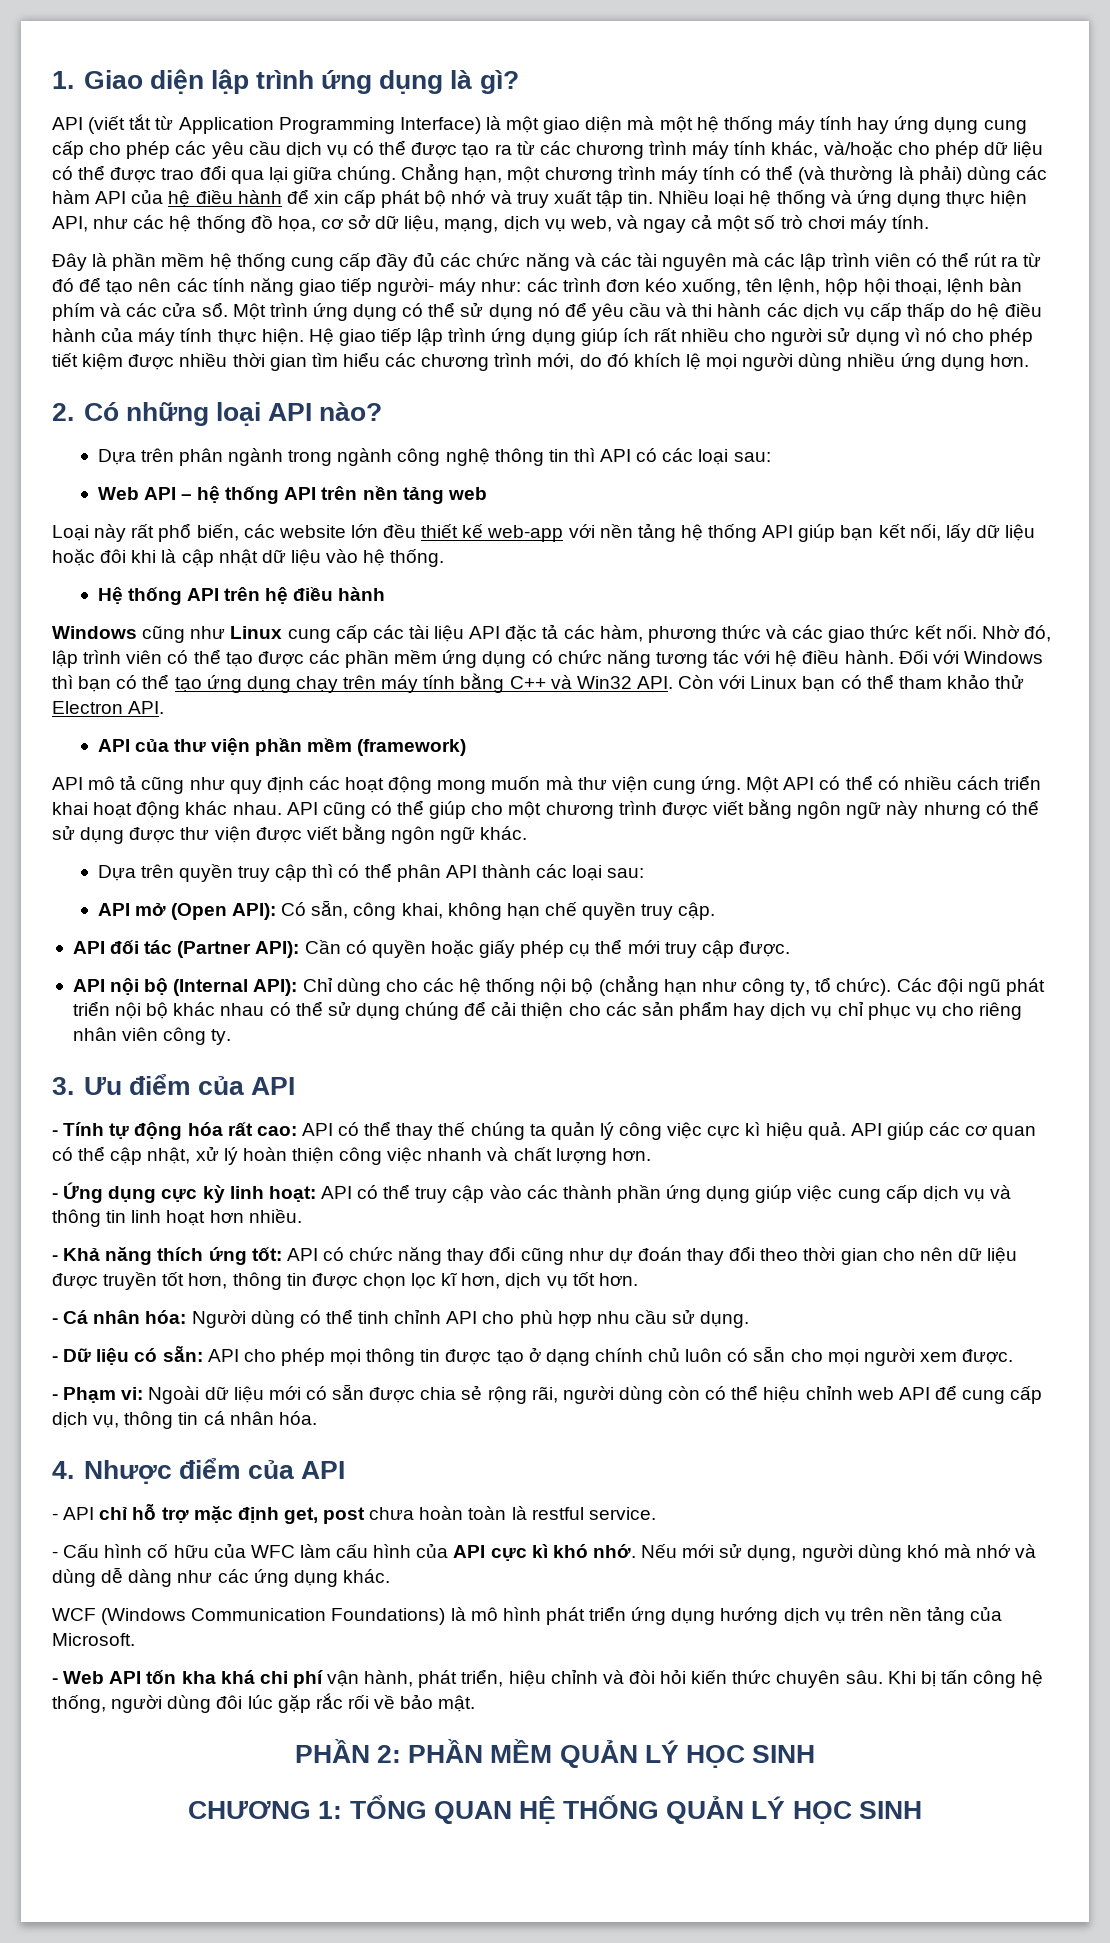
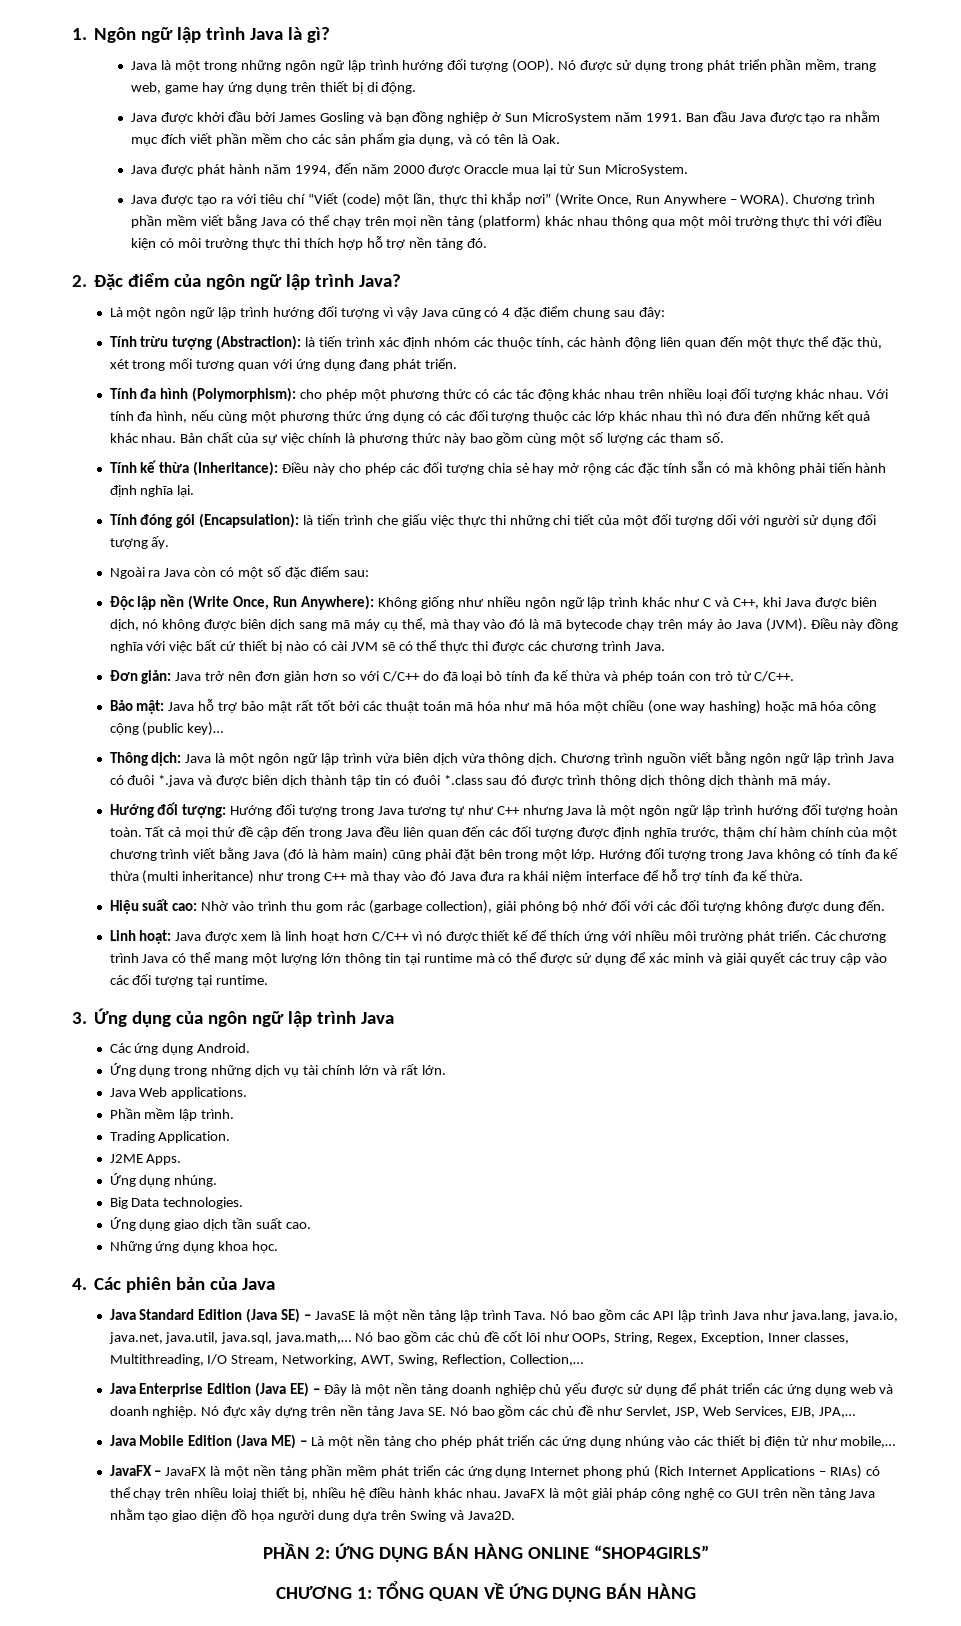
[83,69,519,94] [52,114,1027,134] [52,140,1044,159] [52,163,1047,184] [52,189,1028,208] [52,214,929,233] [52,252,1042,271] [52,277,1022,296] [52,302,1042,321] [52,327,1034,346] [52,352,1029,371] [52,402,383,426] [97,448,771,466] [97,486,487,504] [52,523,1036,542] [52,549,445,567] [97,587,386,605] [52,624,1051,643] [52,649,1043,668] [52,673,1025,693] [52,701,165,714] [97,738,467,756] [52,775,1042,794] [52,799,1039,819] [52,824,528,844] [97,863,645,882] [97,900,716,920] [72,939,790,958] [72,975,1045,996] [72,1001,1023,1020] [72,1027,232,1045] [52,1074,295,1095] [52,1121,1037,1140] [52,1146,651,1165] [52,1182,1012,1203] [52,1209,302,1227] [52,1246,1018,1265] [52,1272,638,1290] [52,1309,750,1328] [52,1346,1014,1366] [52,1384,1043,1404] [52,1411,317,1429] [52,1458,345,1484] [52,1504,656,1524] [52,1543,1037,1562] [52,1567,390,1587] [52,1606,1003,1625] [52,1633,135,1646] [52,1669,1044,1688] [52,1693,476,1713] [294,1739,816,1768] [188,1795,922,1824] Giao diện lập trình ứng dụng là gì? // API (viết tắt từ Application Programming Interface) là một giao diện mà một hệ thống máy tính hay ứng dụng cung cấp cho phép các yêu cầu dịch vụ có thể được tạo ra từ các chương trình máy tính khác, và/hoặc cho phép dữ liệu có thể được trao đổi qua lại giữa chúng. Chẳng hạn, một chương trình máy tính có thể (và thường là phải) dùng các hàm API của hệ điều hành để xin cấp phát bộ nhớ và truy xuất tập tin. Nhiều loại hệ thống và ứng dụng thực hiện API, như các hệ thống đồ họa, cơ sở dữ liệu, mạng, dịch vụ web, và ngay cả một số trò chơi máy tính. // Đây là phần mềm hệ thống cung cấp đầy đủ các chức năng và các tài nguyên mà các lập trình viên có thể rút ra từ đó để tạo nên các tính năng giao tiếp người- máy như: các trình đơn kéo xuống, tên lệnh, hộp hội thoại, lệnh bàn phím và các cửa sổ. Một trình ứng dụng có thể sử dụng nó để yêu cầu và thi hành các dịch vụ cấp thấp do hệ điều hành của máy tính thực hiện. Hệ giao tiếp lập trình ứng dụng giúp ích rất nhiều cho người sử dụng vì nó cho phép tiết kiệm được nhiều thời gian tìm hiểu các chương trình mới, do đó khích lệ mọi người dùng nhiều ứng dụng hơn. // 2. Có những loại API nào? // Dựa trên phân ngành trong ngành công nghệ thông tin thì API có các loại sau: // Web API – hệ thống API trên nền tảng web // Loại này rất phổ biến, các website lớn đều thiết kế web-app với nền tảng hệ thống API giúp bạn kết nối, lấy dữ liệu hoặc đôi khi là cập nhật dữ liệu vào hệ thống. // Hệ thống API trên hệ điều hành // Windows cũng như Linux cung cấp các tài liệu API đặc tả các hàm, phương thức và các giao thức kết nối. Nhờ đó, lập trình viên có thể tạo được các phần mềm ứng dụng có chức năng tương tác với hệ điều hành. Đối với Windows thì bạn có thể tạo ứng dụng chạy trên máy tính bằng C++ và Win32 API. Còn với Linux bạn có thể tham khảo thử Electron API. // API của thư viện phần mềm (framework) // API mô tả cũng như quy định các hoạt động mong muốn mà thư viện cung ứng. Một API có thể có nhiều cách triển khai hoạt động khác nhau. API cũng có thể giúp cho một chương trình được viết bằng ngôn ngữ này nhưng có thể sử dụng được thư viện được viết bằng ngôn ngữ khác. // Dựa trên quyền truy cập thì có thể phân API thành các loại sau: // API mở (Open API): Có sẵn, công khai, không hạn chế quyền truy cập. // API đối tác (Partner API): Cần có quyền hoặc giấy phép cụ thể mới truy cập được. // API nội bộ (Internal API): Chỉ dùng cho các hệ thống nội bộ (chẳng hạn như công ty, tổ chức). Các đội ngũ phát triển nội bộ khác nhau có thể sử dụng chúng để cải thiện cho các sản phẩm hay dịch vụ chỉ phục vụ cho riêng nhân viên công ty. // 3. Ưu điểm của API // - Tính tự động hóa rất cao: API có thể thay thế chúng ta quản lý công việc cực kì hiệu quả. API giúp các cơ quan có thể cập nhật, xử lý hoàn thiện công việc nhanh và chất lượng hơn. // - Ứng dụng cực kỳ linh hoạt: API có thể truy cập vào các thành phần ứng dụng giúp việc cung cấp dịch vụ và thông tin linh hoạt hơn nhiều. // - Khả năng thích ứng tốt: API có chức năng thay đổi cũng như dự đoán thay đổi theo thời gian cho nên dữ liệu được truyền tốt hơn, thông tin được chọn lọc kĩ hơn, dịch vụ tốt hơn. // - Cá nhân hóa: Người dùng có thể tinh chỉnh API cho phù hợp nhu cầu sử dụng. // - Dữ liệu có sẵn: API cho phép mọi thông tin được tạo ở dạng chính chủ luôn có sẵn cho mọi người xem được. // - Phạm vi: Ngoài dữ liệu mới có sẵn được chia sẻ rộng rãi, người dùng còn có thể hiệu chỉnh web API để cung cấp dịch vụ, thông tin cá nhân hóa. // 4. Nhược điểm của API // - API chỉ hỗ trợ mặc định get, post chưa hoàn toàn là restful service. // - Cấu hình cố hữu của WFC làm cấu hình của API cực kì khó nhớ. Nếu mới sử dụng, người dùng khó mà nhớ và dùng dễ dàng như các ứng dụng khác. // WCF (Windows Communication Foundations) là mô hình phát triển ứng dụng hướng dịch vụ trên nền tảng của Microsoft. // - Web API tốn kha khá chi phí vận hành, phát triển, hiệu chỉnh và đòi hỏi kiến thức chuyên sâu. Khi bị tấn công hệ thống, người dùng đôi lúc gặp rắc rối về bảo mật. // PHẦN 2: PHẦN MỀM QUẢN LÝ HỌC SINH // CHƯƠNG 1: TỔNG QUAN HỆ THỐNG QUẢN LÝ HỌC SINH -> [94,27,331,43] [131,59,877,73] [131,81,417,94] [131,110,881,124] [131,133,560,146] [131,163,688,176] [131,192,876,207] [131,214,883,229] [131,236,488,250] [72,273,402,290] [109,306,665,319] [109,335,882,350] [109,358,457,371] [109,387,888,402] [109,410,871,423] [109,432,724,445] [109,460,887,476] [109,485,195,497] [109,513,876,528] [109,536,170,549] [109,566,369,579] [109,594,877,610] [109,618,899,632] [109,640,665,653] [109,670,795,684] [109,699,877,714] [109,722,224,736] [109,751,894,766] [109,775,831,787] [109,802,898,818] [109,826,898,839] [109,847,900,862] [109,869,803,884] [109,899,885,914] [109,930,887,944] [109,952,888,965] [109,974,269,987] [72,1008,395,1027] [109,1043,251,1055] [109,1063,446,1077] [109,1087,248,1099] [109,1108,235,1121] [109,1131,231,1143] [109,1154,182,1165] [109,1173,218,1187] [109,1197,244,1209] [109,1217,312,1231] [109,1241,279,1253] [72,1277,276,1293] [109,1308,898,1323] [108,1331,850,1344] [109,1354,583,1366] [109,1382,894,1397] [109,1405,855,1418] [109,1434,896,1449] [109,1465,880,1479] [109,1487,876,1500] [109,1508,515,1522] [263,1543,709,1562] [275,1581,697,1602] Ngôn ngữ lập trình Java là gì? // Java là một trong những ngôn ngữ lập trình hướng đối tượng (OOP). Nó được sử dụng trong phát triển phần mềm, trang web, game hay ứng dụng trên thiết bị di động. // Java được khởi đầu bởi James Gosling và bạn đồng nghiệp ở Sun MicroSystem năm 1991. Ban đầu Java được tạo ra nhằm mục đích viết phần mềm cho các sản phẩm gia dụng, và có tên là Oak. // Java được phát hành năm 1994, đến năm 2000 được Oraccle mua lại từ Sun MicroSystem. // Java được tạo ra với tiêu chí “Viết (code) một lần, thực thi khắp nơi” (Write Once, Run Anywhere – WORA). Chương trình phần mềm viết bằng Java có thể chạy trên mọi nền tảng (platform) khác nhau thông qua một môi trường thực thi với điều kiện có môi trường thực thi thích hợp hỗ trợ nền tảng đó. // 2. Đặc điểm của ngôn ngữ lập trình Java? // Là một ngôn ngữ lập trình hướng đối tượng vì vậy Java cũng có 4 đặc điểm chung sau đây: // Tính trừu tượng (Abstraction): là tiến trình xác định nhóm các thuộc tính, các hành động liên quan đến một thực thể đặc thù, xét trong mối tương quan với ứng dụng đang phát triển. // Tính đa hình (Polymorphism): cho phép một phương thức có các tác động khác nhau trên nhiều loại đối tượng khác nhau. Với tính đa hình, nếu cùng một phương thức ứng dụng có các đối tượng thuộc các lớp khác nhau thì nó đưa đến những kết quả khác nhau. Bản chất của sự việc chính là phương thức này bao gồm cùng một số lượng các tham số. // Tính kế thừa (Inheritance): Điều này cho phép các đối tượng chia sẻ hay mở rộng các đặc tính sẵn có mà không phải tiến hành định nghĩa lại. // Tính đóng gói (Encapsulation): là tiến trình che giấu việc thực thi những chi tiết của một đối tượng dối với người sử dụng đối tượng ấy. // Ngoài ra Java còn có một số đặc điểm sau: // Độc lập nền (Write Once, Run Anywhere): Không giống như nhiều ngôn ngữ lập trình khác như C và C++, khi Java được biên dịch, nó không được biên dịch sang mã máy cụ thể, mà thay vào đó là mã bytecode chạy trên máy ảo Java (JVM). Điều này đồng nghĩa với việc bất cứ thiết bị nào có cài JVM sẽ có thể thực thi được các chương trình Java. // Đơn giản: Java trở nên đơn giản hơn so với C/C++ do đã loại bỏ tính đa kế thừa và phép toán con trỏ từ C/C++. // Bảo mật: Java hỗ trợ bảo mật rất tốt bởi các thuật toán mã hóa như mã hóa một chiều (one way hashing) hoặc mã hóa công cộng (public key)… // Thông dịch: Java là một ngôn ngữ lập trình vừa biên dịch vừa thông dịch. Chương trình nguồn viết bằng ngôn ngữ lập trình Java có đuôi *.java và được biên dịch thành tập tin có đuôi *.class sau đó được trình thông dịch thông dịch thành mã máy. // Hướng đối tượng: Hướng đối tượng trong Java tương tự như C++ nhưng Java là một ngôn ngữ lập trình hướng đối tượng hoàn toàn. Tất cả mọi thứ đề cập đến trong Java đều liên quan đến các đối tượng được định nghĩa trước, thậm chí hàm chính của một chương trình viết bằng Java (đó là hàm main) cũng phải đặt bên trong một lớp. Hướng đối tượng trong Java không có tính đa kế thừa (multi inheritance) như trong C++ mà thay vào đó Java đưa ra khái niệm interface để hỗ trợ tính đa kế thừa. // Hiệu suất cao: Nhờ vào trình thu gom rác (garbage collection), giải phóng bộ nhớ đối với các đối tượng không được dung đến. // Linh hoạt: Java được xem là linh hoạt hơn C/C++ vì nó được thiết kế để thích ứng với nhiều môi trường phát triển. Các chương trình Java có thể mang một lượng lớn thông tin tại runtime mà có thể được sử dụng để xác minh và giải quyết các truy cập vào các đối tượng tại runtime. // 3. Ứng dụng của ngôn ngữ lập trình Java // Các ứng dụng Android. // Ứng dụng trong những dịch vụ tài chính lớn và rất lớn. // Java Web applications. // Phần mềm lập trình. // Trading Application. // J2ME Apps. // Ứng dụng nhúng. // Big Data technologies. // Ứng dụng giao dịch tần suất cao. // Những ứng dụng khoa học. // 4. Các phiên bản của Java // Java Standard Edition (Java SE) – JavaSE là một nền tảng lập trình Tava. Nó bao gồm các API lập trình Java như java.lang, java.io, java.net, java.util, java.sql, java.math,… Nó bao gồm các chủ đề cốt lõi như OOPs, String, Regex, Exception, Inner classes, Multithreading, I/O Stream, Networking, AWT, Swing, Reflection, Collection,… // Java Enterprise Edition (Java EE) – Đây là một nền tảng doanh nghiệp chủ yếu được sử dụng để phát triển các ứng dụng web và doanh nghiệp. Nó đực xây dựng trên nền tảng Java SE. Nó bao gồm các chủ đề như Servlet, JSP, Web Services, EJB, JPA,… // Java Mobile Edition (Java ME) – Là một nền tảng cho phép phát triển các ứng dụng nhúng vào các thiết bị điện tử như mobile,… // JavaFX – JavaFX là một nền tảng phần mềm phát triển các ứng dụng Internet phong phú (Rich Internet Applications – RIAs) có thể chạy trên nhiều loiaj thiết bị, nhiều hệ điều hành khác nhau. JavaFX là một giải pháp công nghệ co GUI trên nền tảng Java nhằm tạo giao diện đồ họa người dung dựa trên Swing và Java2D. // PHẦN 2: ỨNG DỤNG BÁN HÀNG ONLINE “SHOP4GIRLS” // CHƯƠNG 1: TỔNG QUAN VỀ ỨNG DỤNG BÁN HÀNG

